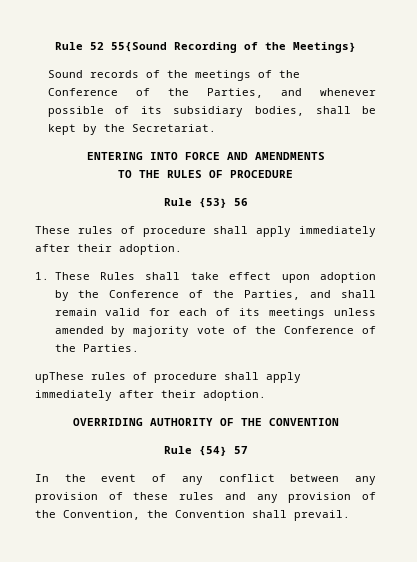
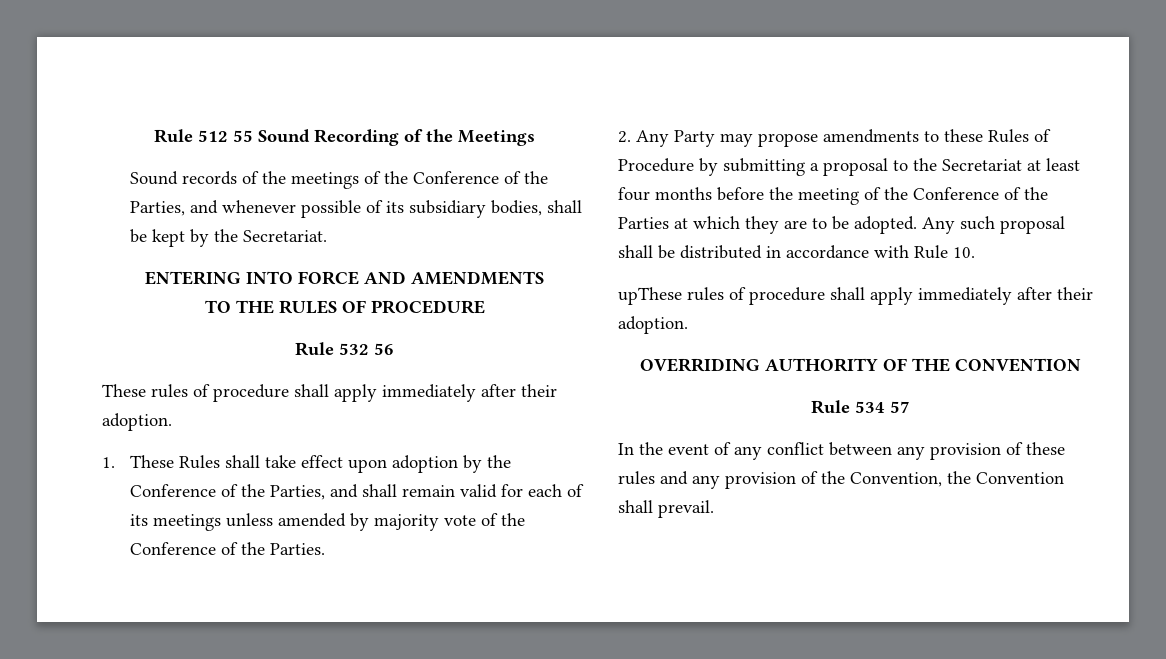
[55,42,167,52] Rule 52 55{Sound -> [154,129,310,143] Rule 512 55 Sound
[293,42,356,53] Meetings} -> [458,130,535,146] Meetings
[198,198,227,208] {53} -> [339,343,369,355] 532
(139, 348) none -> [618,129,1051,147] [618,158,1080,176] [618,187,1048,205] [618,216,1065,234] [618,245,975,259] // 2. Any Party may propose amendments to these Rules of Procedure by submitting a proposal to the Secretariat at least four months before the meeting of the Conference of the Parties at which they are to be adopted. Any such proposal shall be distributed in accordance with Rule 10.
[198,446,227,456] {54} -> [855,401,885,413] 534

